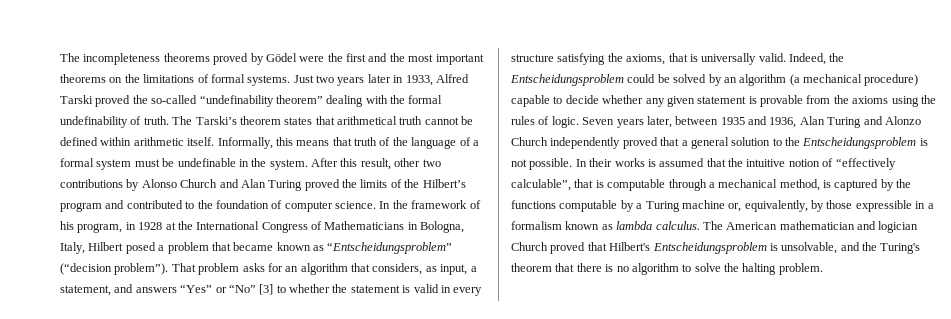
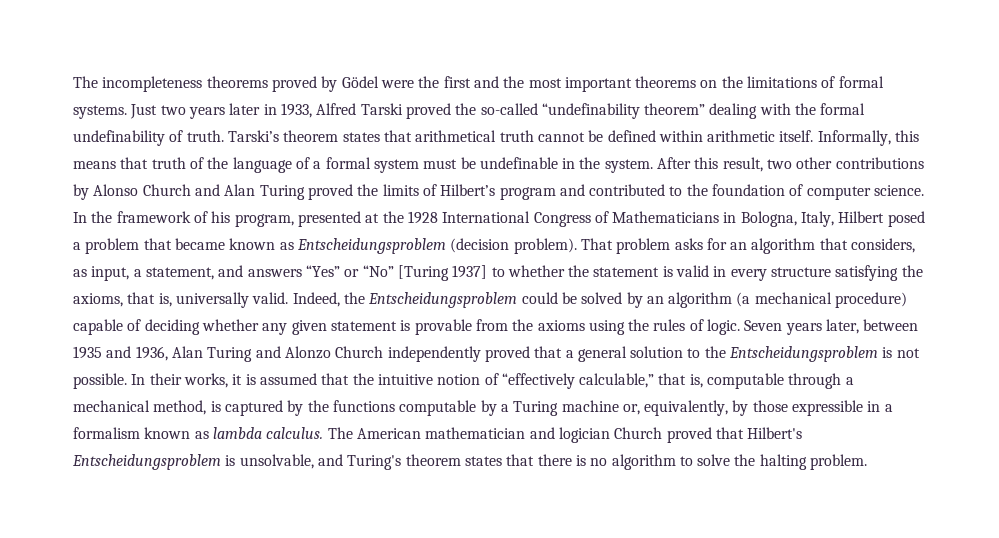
[172,116,193,125] The -> (224, 136) none
[394,158,441,167] other two -> [767,157,833,169] two other
[404,179,420,188] the -> (437, 190) none
[125,222,163,230] in 1928 -> [297,211,361,227] presented
(193, 225) none -> [407,211,438,224] 1928
[327,242,453,254] [60,263,169,275] “Entscheidungsproblem” (“decision problem”). -> [296,238,577,254] Entscheidungsproblem (decision problem).
[259,284,274,295] [3] -> [397,265,488,281] [Turing 1937]
[689,54,698,62] is -> [158,293,172,307] is,
[553,95,599,104] to decide -> [127,319,200,335] of deciding
[614,158,645,167] works -> [183,373,243,388] works, it
[511,179,604,191] calculable”, that is -> [579,373,703,388] calculable,” that is,
[862,242,877,251] the -> (343, 460) none
(552, 267) none -> [464,456,502,466] states

